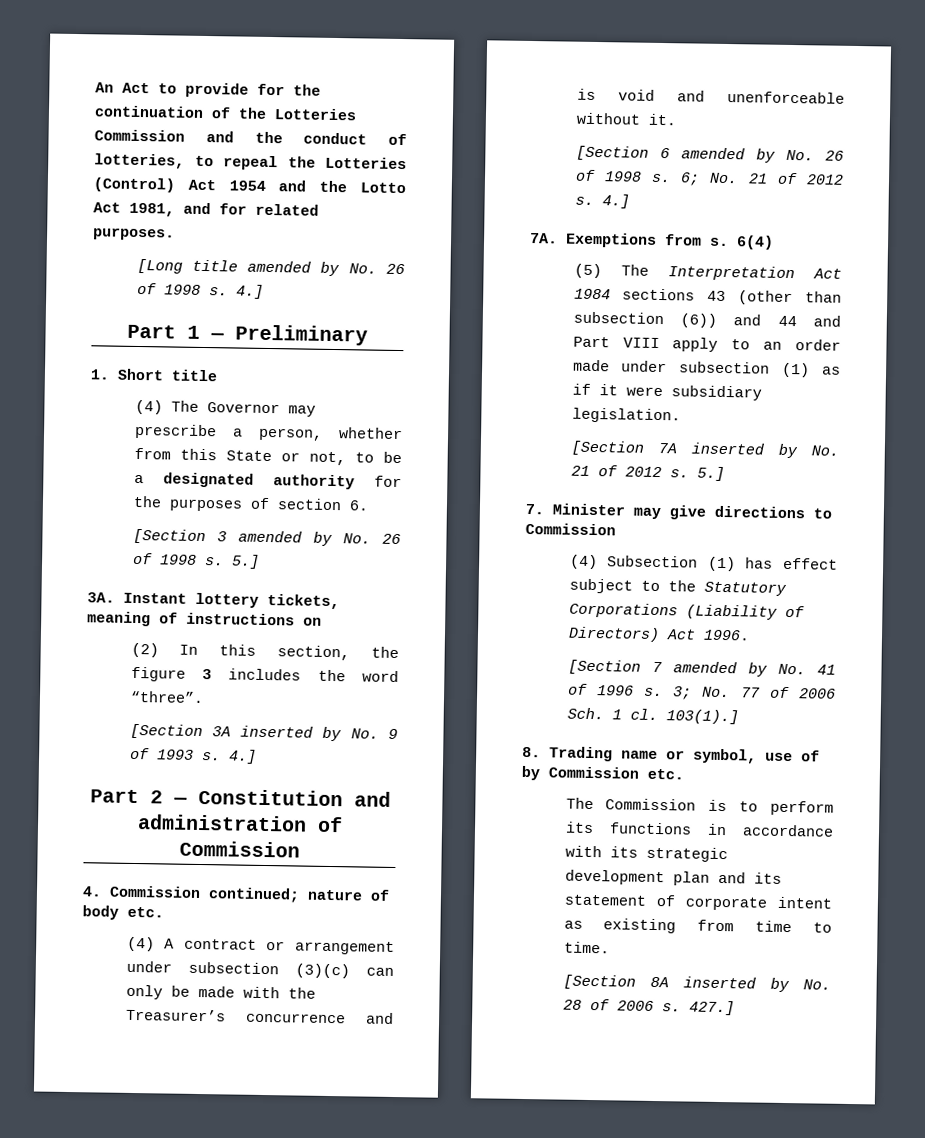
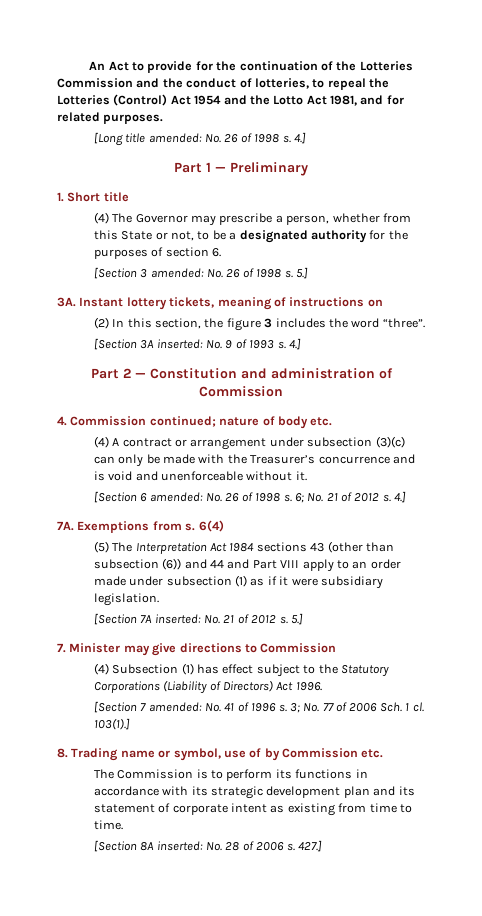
[247,260,341,277] amended by -> [148,133,202,143] amended:
[237,530,333,546] amended by -> [150,268,204,278] amended:
[240,725,343,742] inserted by -> [156,339,203,349] inserted:
[680,147,776,163] amended by -> [149,492,203,502] amended:
[690,442,798,459] inserted by -> [154,614,201,624] inserted:
[672,661,768,677] amended by -> [148,702,202,712] amended:
[682,976,790,993] inserted by -> [156,841,203,851] inserted:

